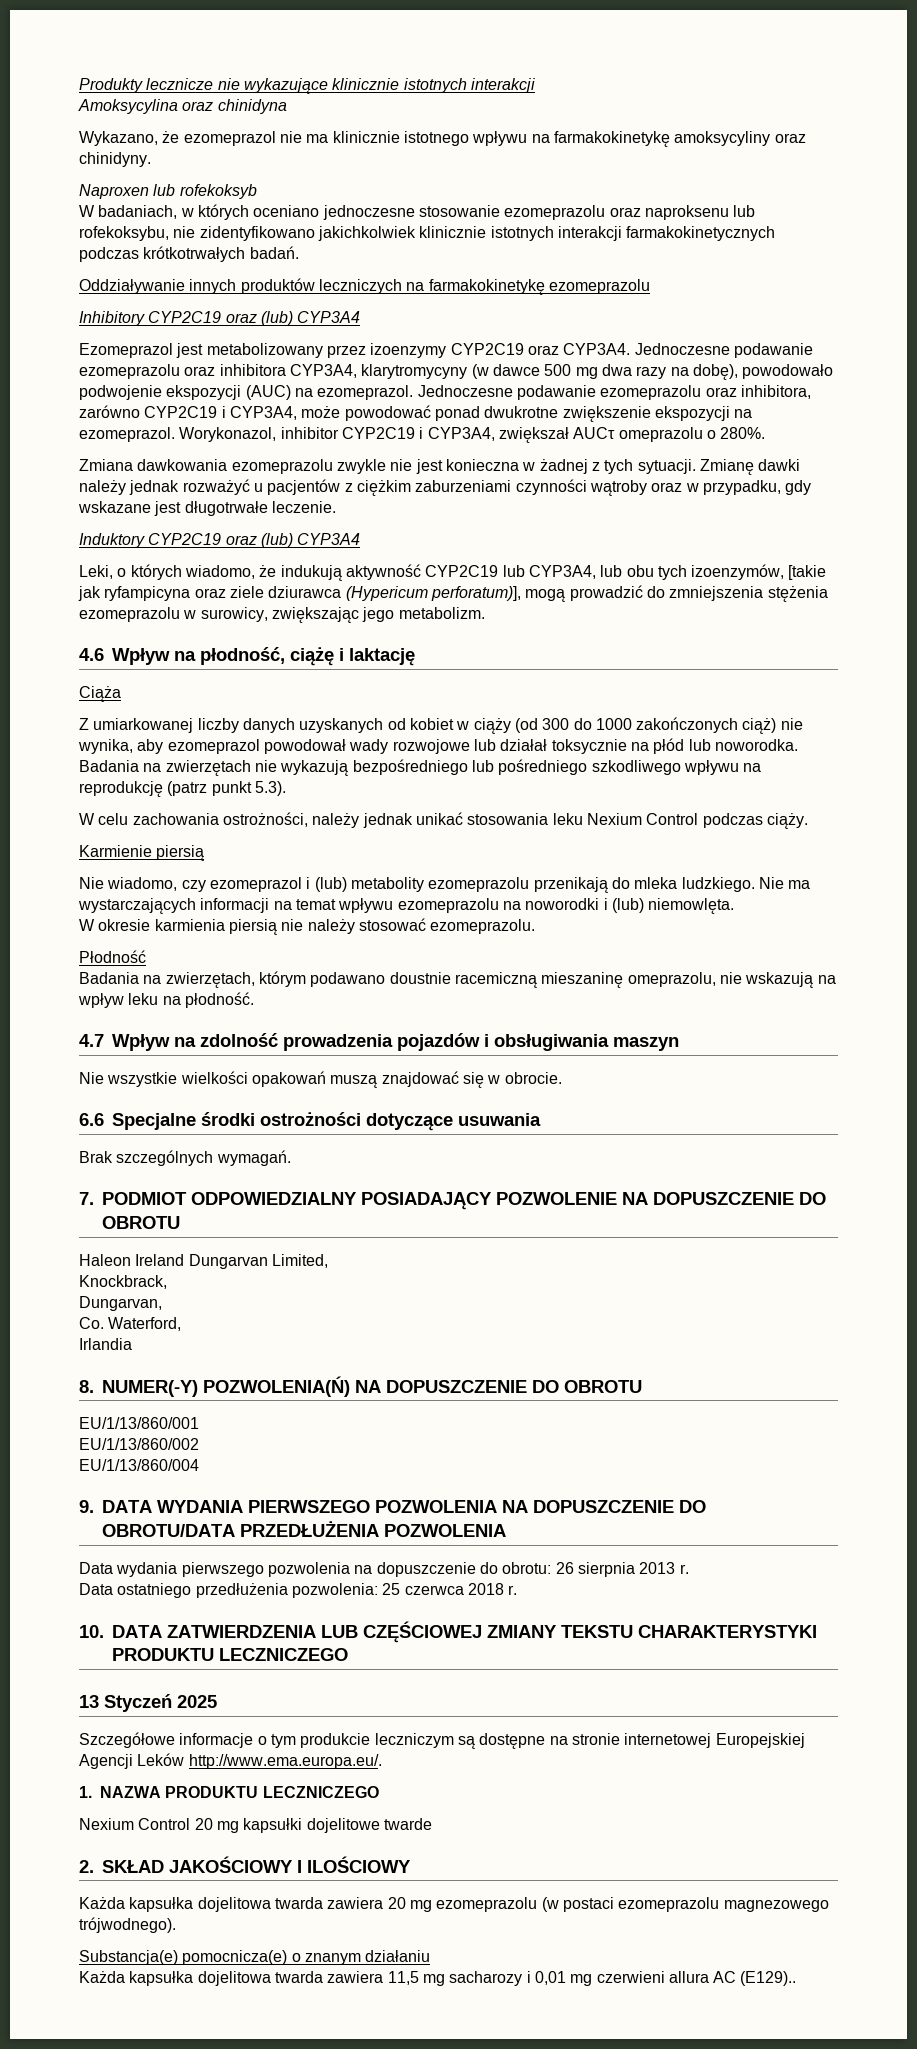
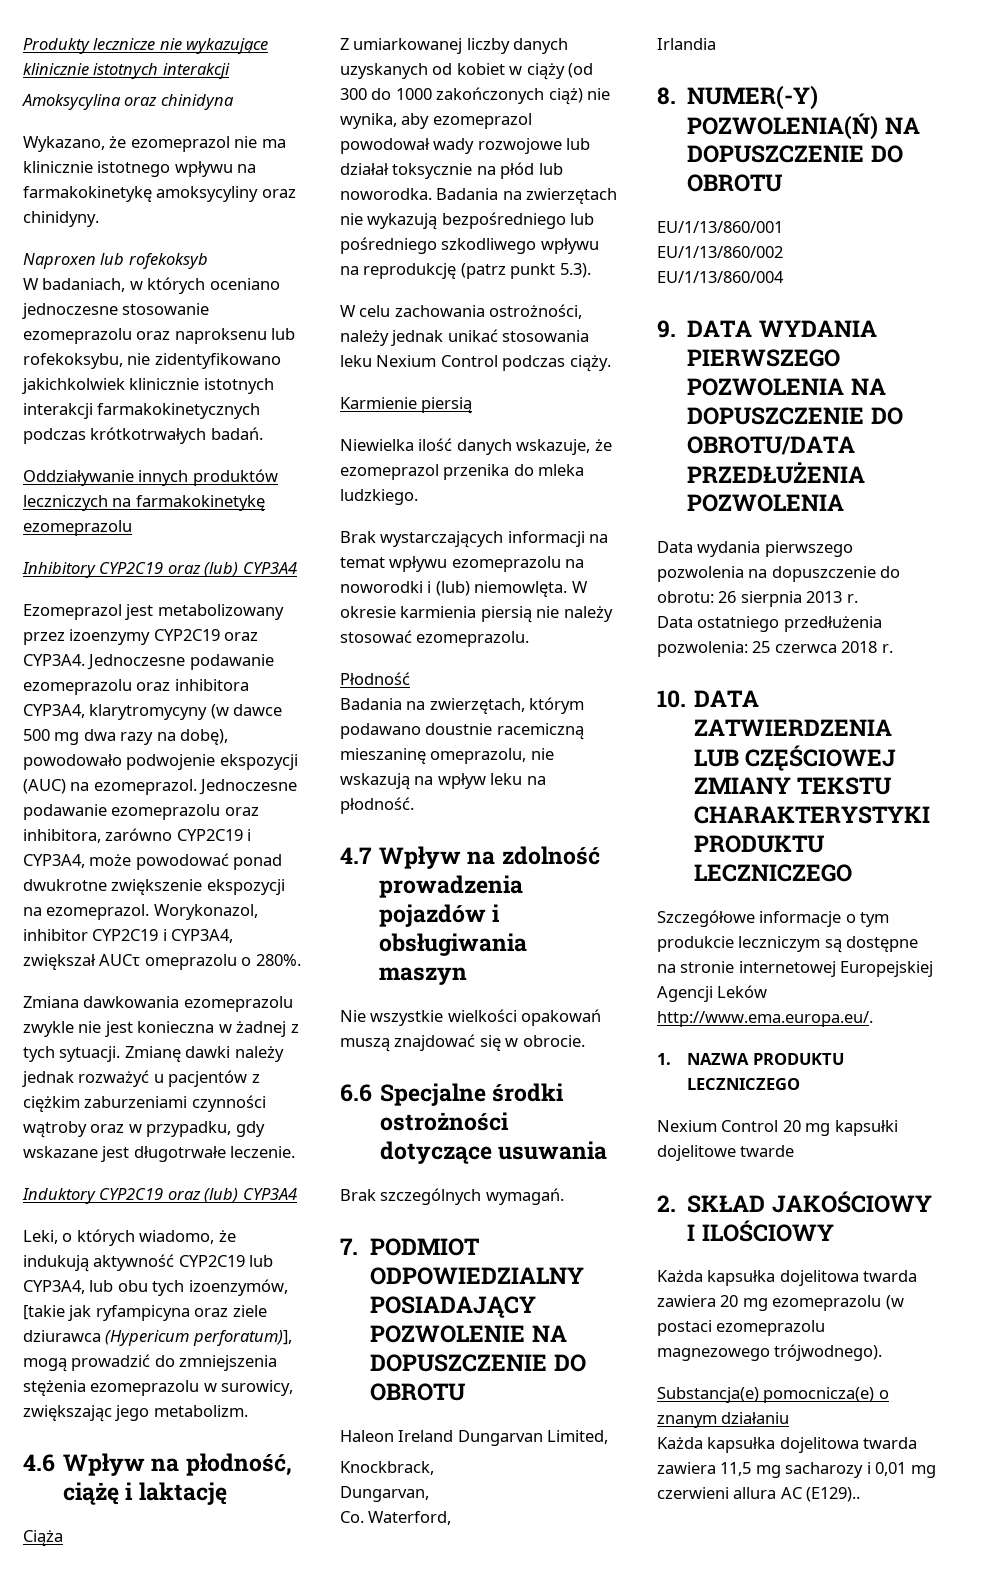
[79,877,608,893] Nie wiadomo, czy ezomeprazol i (lub) metabolity ezomeprazolu przenikają -> [340,438,612,455] [340,464,510,480] Niewielka ilość danych wskazuje, że ezomeprazol przenika
[758,877,811,889] Nie ma -> [340,531,376,543] // Brak
(735, 906) // -> (568, 589) none
[79,1694,217,1712] // 13 Styczeń 2025 -> (853, 873) none

